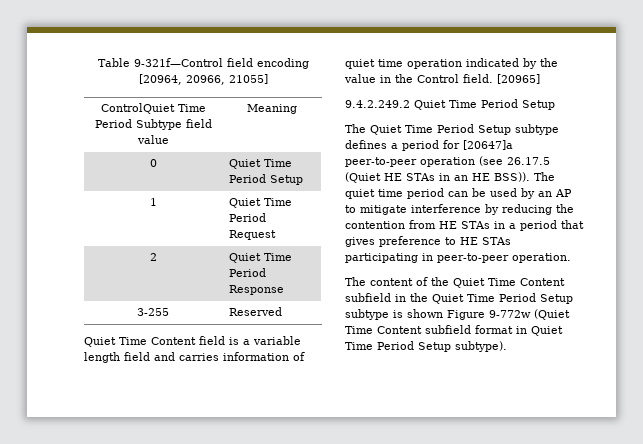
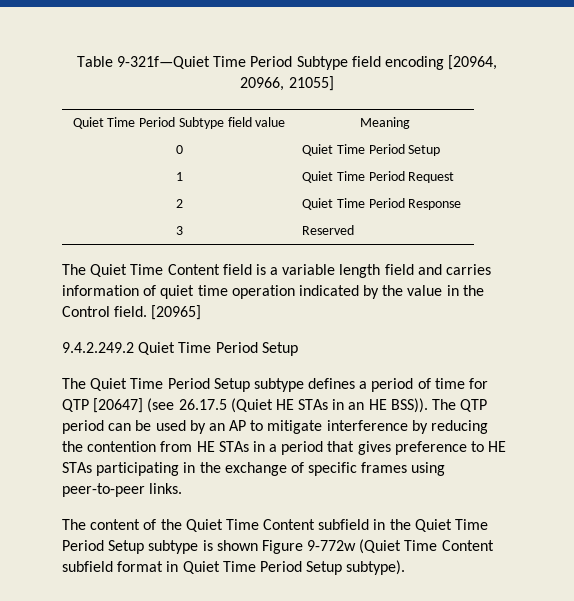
[133,58,223,67] 9-321f—Control -> [117,56,348,70] 9-321f—Quiet Time Period Subtype
[100,103,175,114] ControlQuiet -> [72,117,104,129] Quiet
[137,308,169,316] 3-255 -> [175,226,183,235] 3
(283, 311) none -> [62,264,86,275] The
[443,140,513,150] [345,157,475,167] for [20647]a peer-to-peer operation -> [417,378,489,389] [62,398,144,413] of time for QTP [20647]
[345,189,403,199] quiet time -> [460,399,488,412] QTP
[437,253,571,263] peer-to-peer operation. -> [199,462,446,476] [62,483,183,497] the exchange of specific frames using peer-to-peer links.

